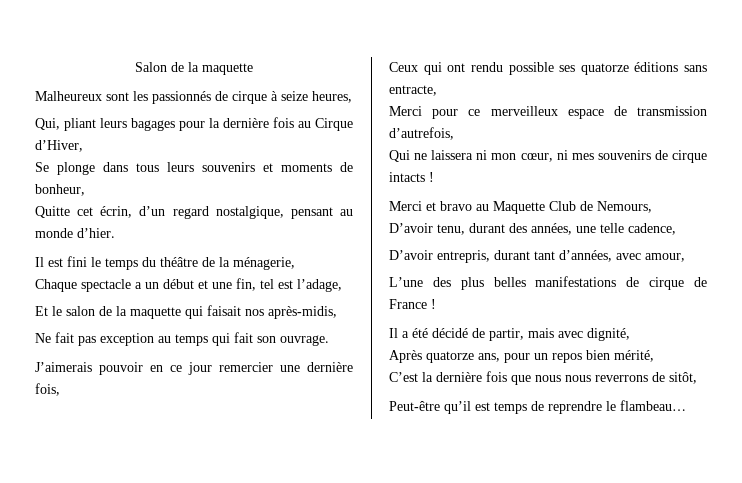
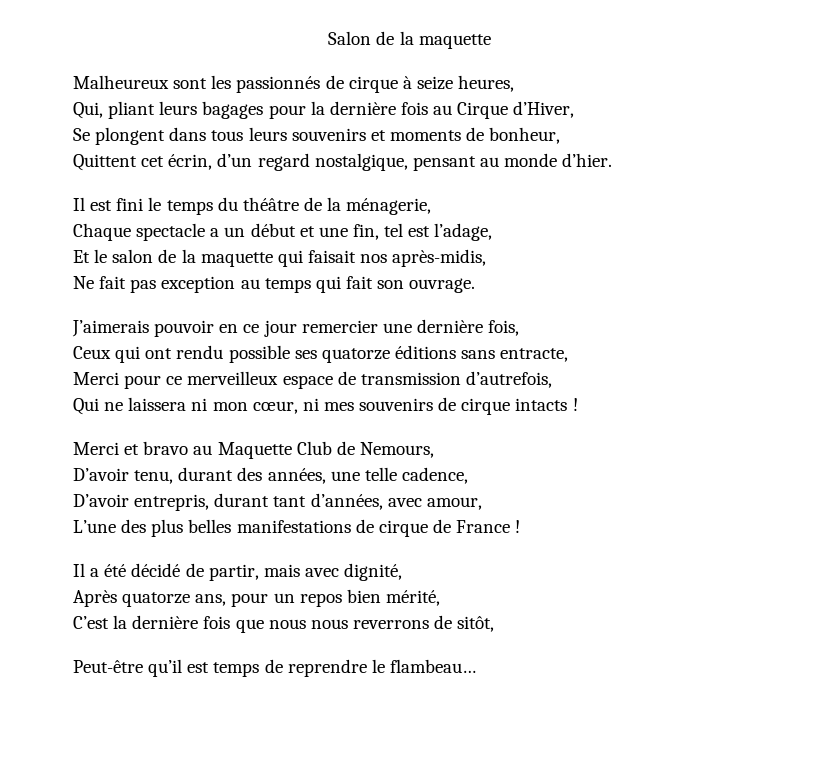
[57,162,95,175] plonge -> [95,127,166,145] plongent
[35,206,70,218] Quitte -> [73,154,137,171] Quittent

